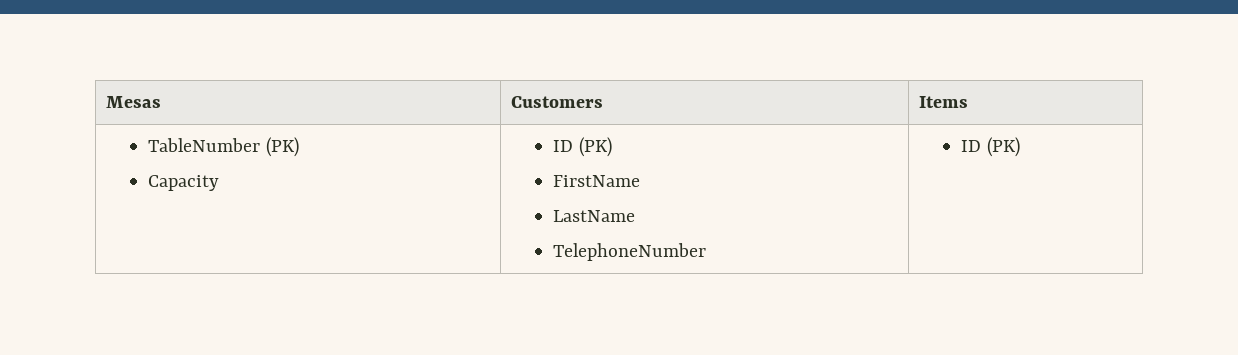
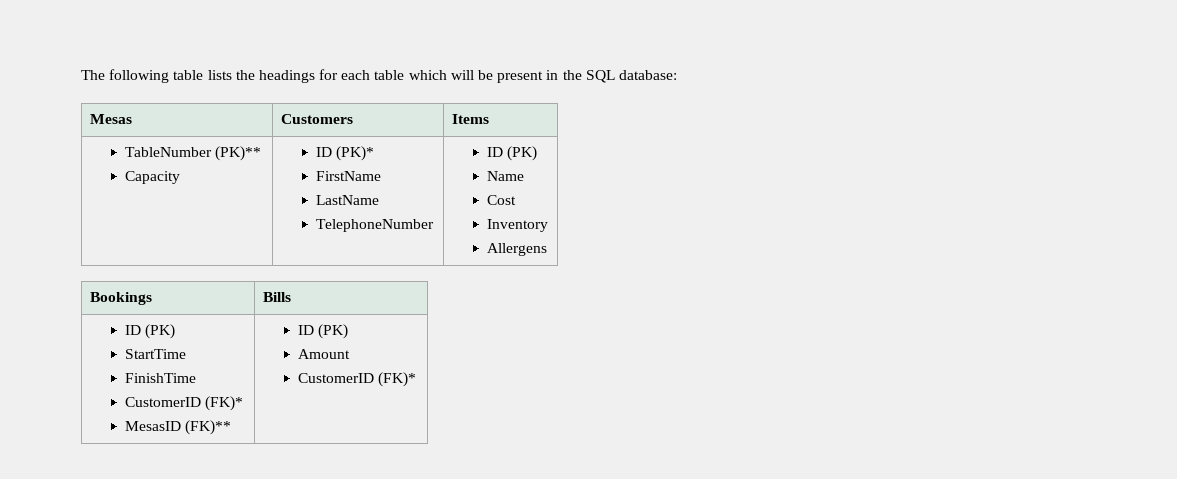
(105, 102) none -> [81,69,677,83] The following table lists the headings for each table which will be present in the SQL database: //
[265,137,299,157] (PK) -> [214,146,261,161] (PK)**
[578,137,612,157] (PK) -> [335,146,374,161] (PK)*
(1020, 147) none -> [486,171,524,181] [486,195,516,205] [486,219,548,232] [486,243,547,256] [90,292,153,305] [263,292,292,302] [124,324,175,339] [124,349,186,359] [124,373,196,383] [124,396,243,411] [124,420,231,435] [297,324,348,339] [297,349,350,359] [297,372,416,387] // Name // Cost // Inventory // Allergens // Bookings | Bills // ID (PK) // StartTime // FinishTime // CustomerID (FK)* // MesasID (FK)** | ID (PK) // Amount // CustomerID (FK)*

